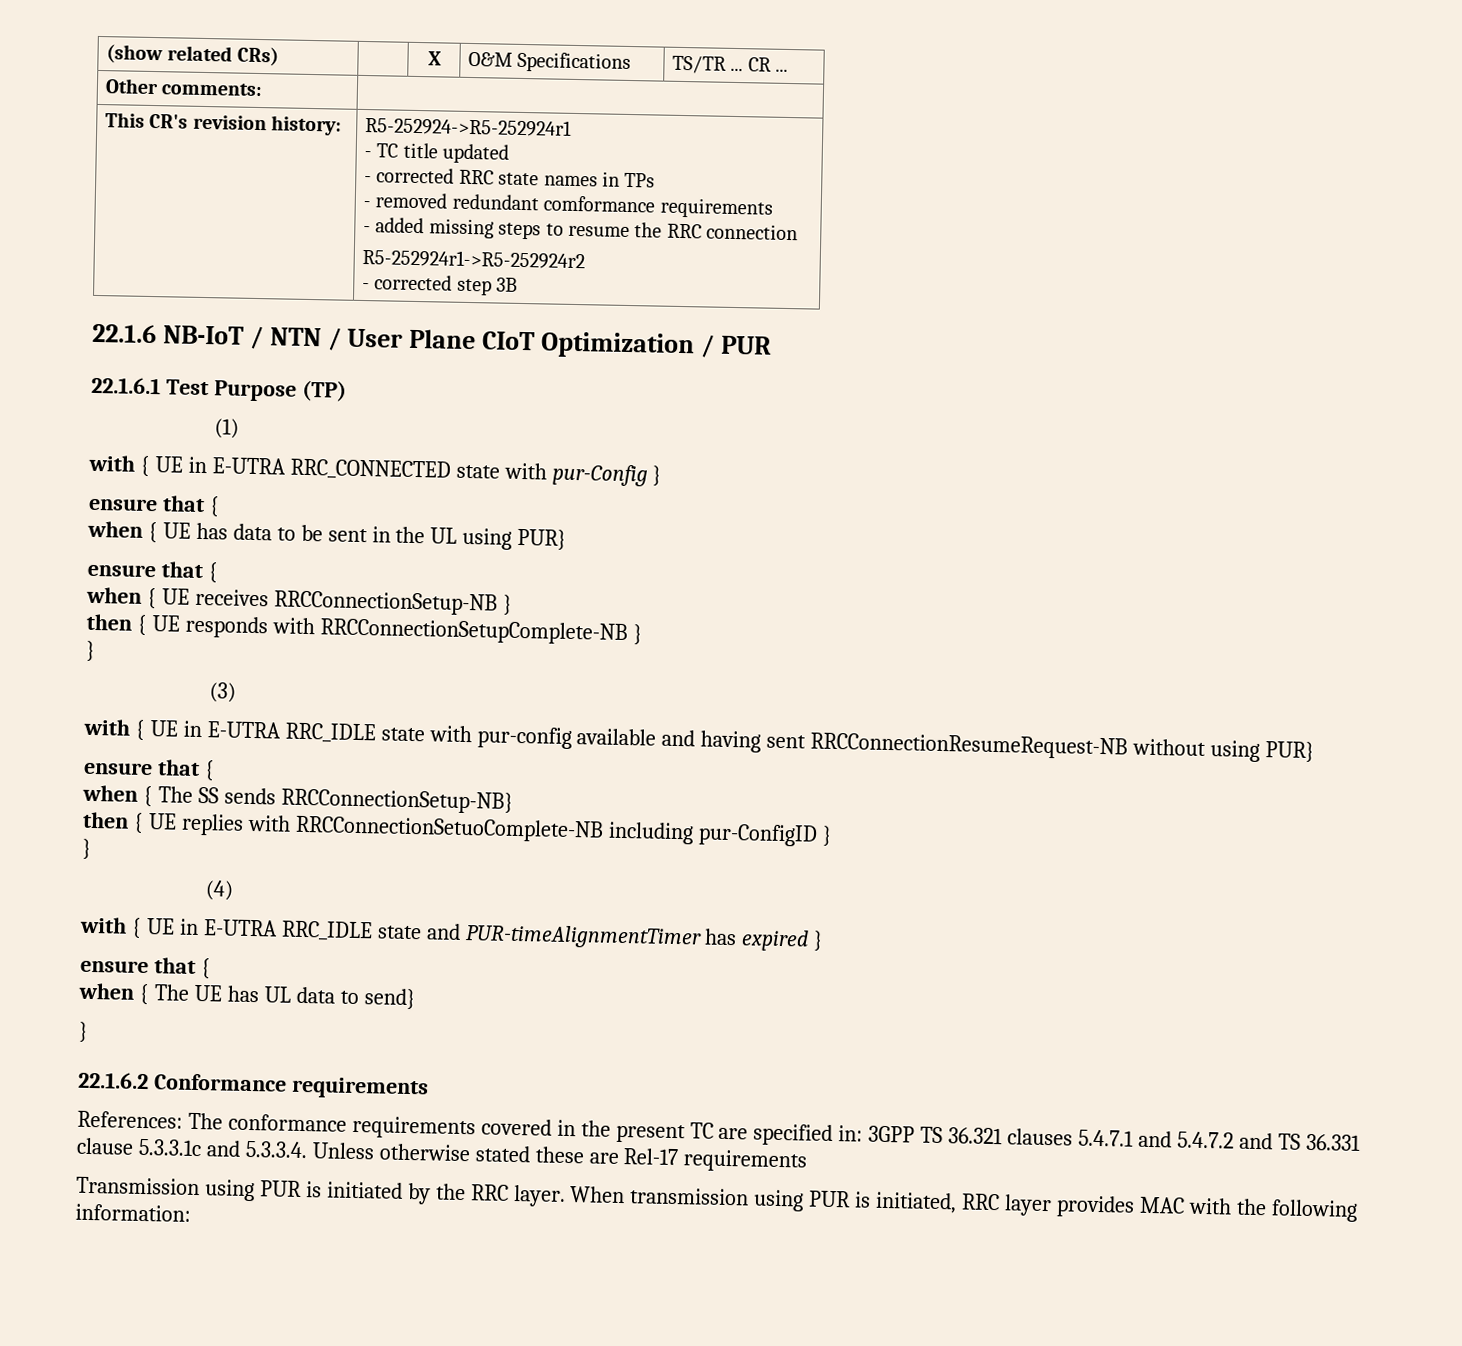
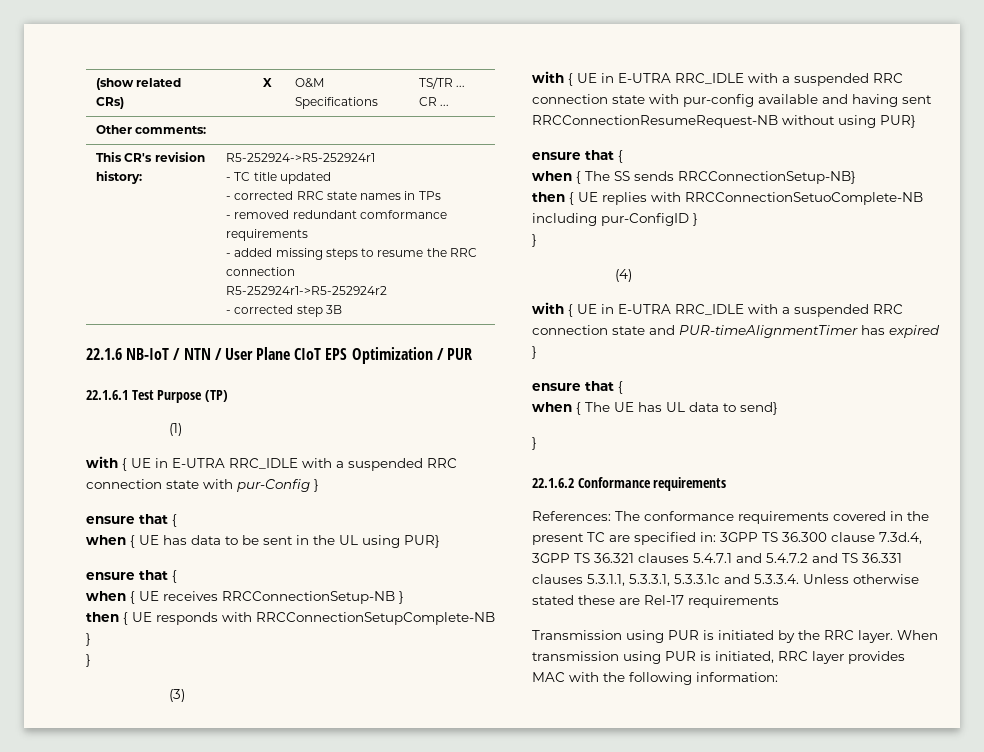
(536, 341) none -> [325,348,348,360] EPS
[289,458,451,481] RRC_CONNECTED -> [229,458,457,471] [86,479,162,489] RRC_IDLE with a suspended RRC connection
(376, 733) none -> [748,73,903,86] [532,94,608,104] with a suspended RRC connection
(373, 931) none -> [748,304,903,317] [532,325,608,335] with a suspended RRC connection
(944, 1135) none -> [782,532,922,544] [532,553,590,563] 36.300 clause 7.3d.4, 3GPP TS
[76,1137,134,1155] clause -> [532,574,670,586] clauses 5.3.1.1, 5.3.3.1,

